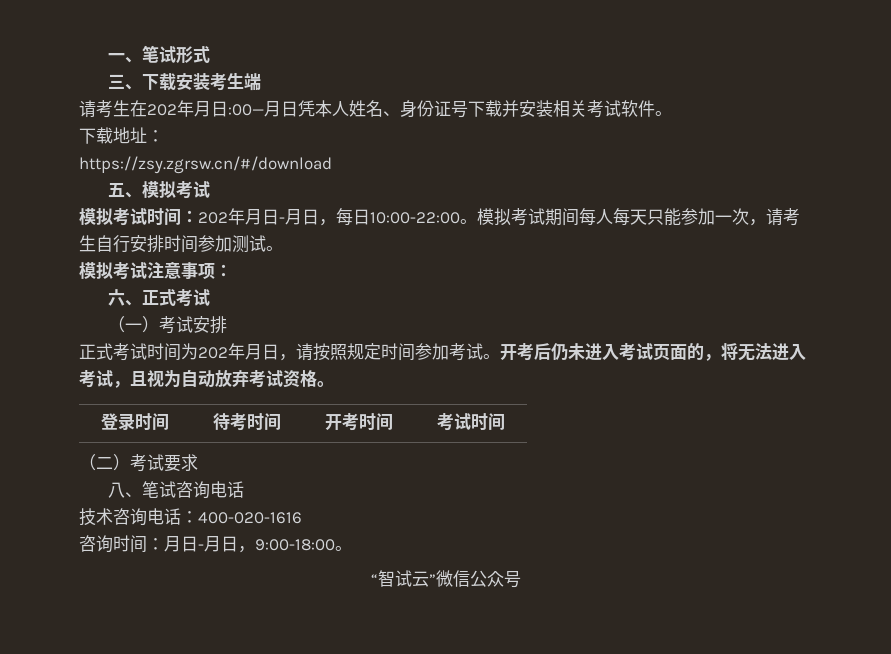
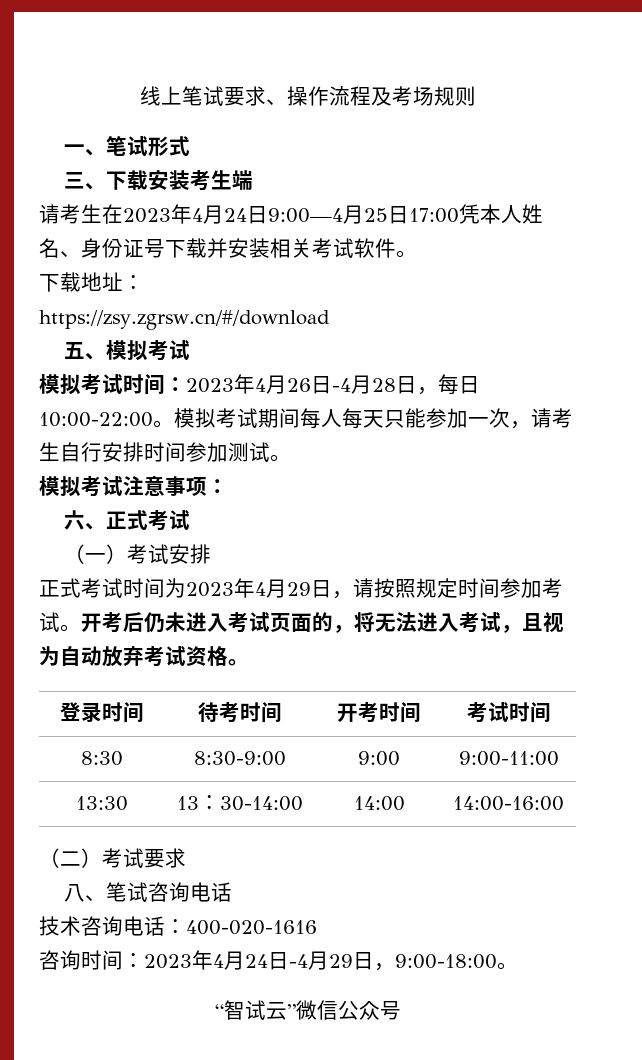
(107, 57) none -> [139,86,476,106] 线上笔试要求、操作流程及考场规则 //
[147,100,298,117] 202年月日:00—月日 -> [123,204,459,224] 2023年4月24日9:00—4月25日17:00
[198,208,302,225] 202年月日-月 -> [186,374,396,394] 2023年4月26日-4月28
[198,343,262,360] 202年月 -> [186,578,311,598] 2023年4月29
(505, 421) none -> [80,751,123,766] [194,751,286,766] [358,751,400,766] [458,751,559,766] [75,796,128,811] [177,795,303,811] [353,796,405,811] [453,796,564,811] // 8:30 | 8:30-9:00 | 9:00 | 9:00-11:00 // 13:30 | 13：30-14:00 | 14:00 | 14:00-16:00
[164,536,221,552] 月日-月 -> [144,950,353,970] 2023年4月24日-4月29

